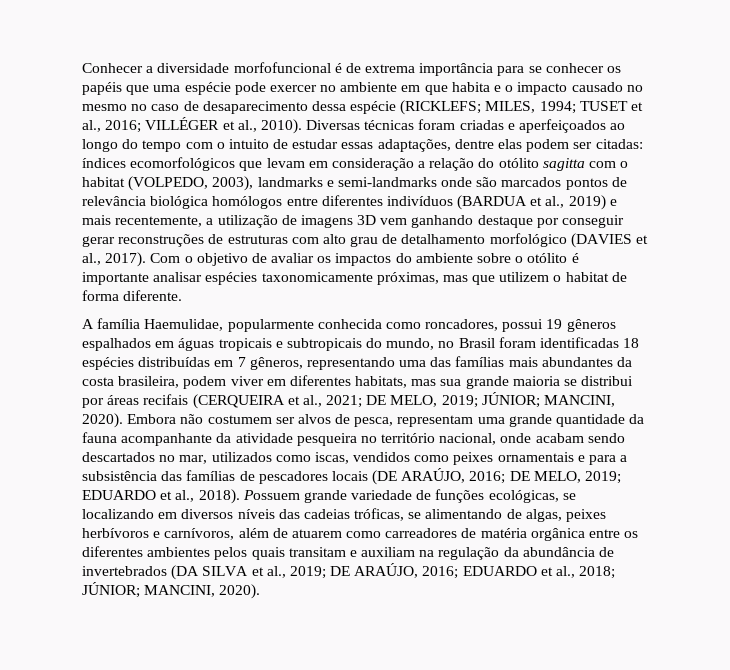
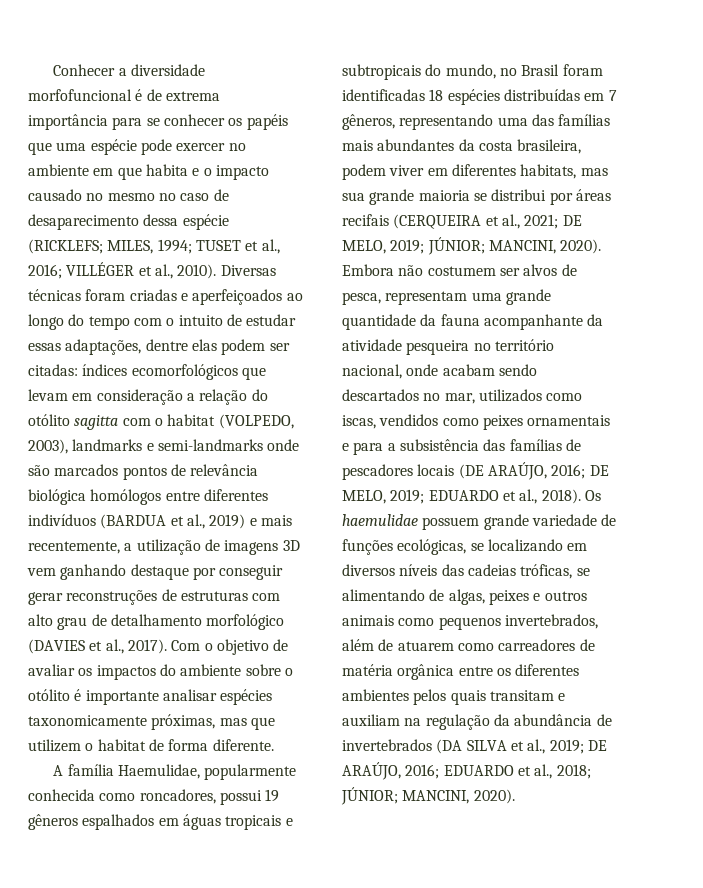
[242,490,300,500] Possuem -> [584,490,601,501] [342,514,480,530] Os haemulidae possuem
[82,528,235,540] herbívoros e carnívoros, -> [533,591,587,601] [342,614,598,630] e outros animais como pequenos invertebrados,

